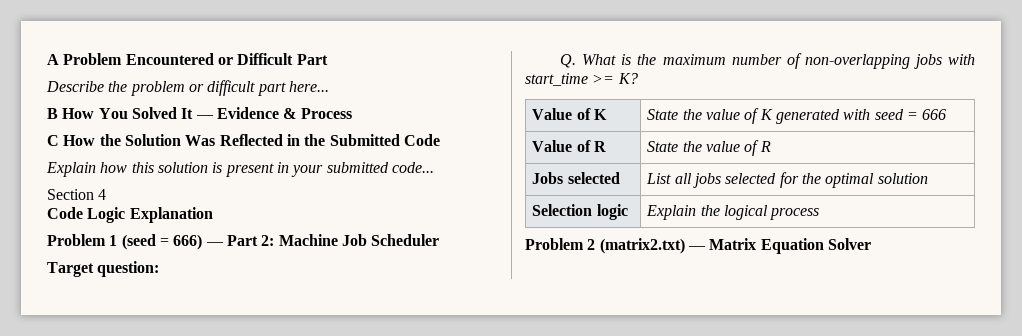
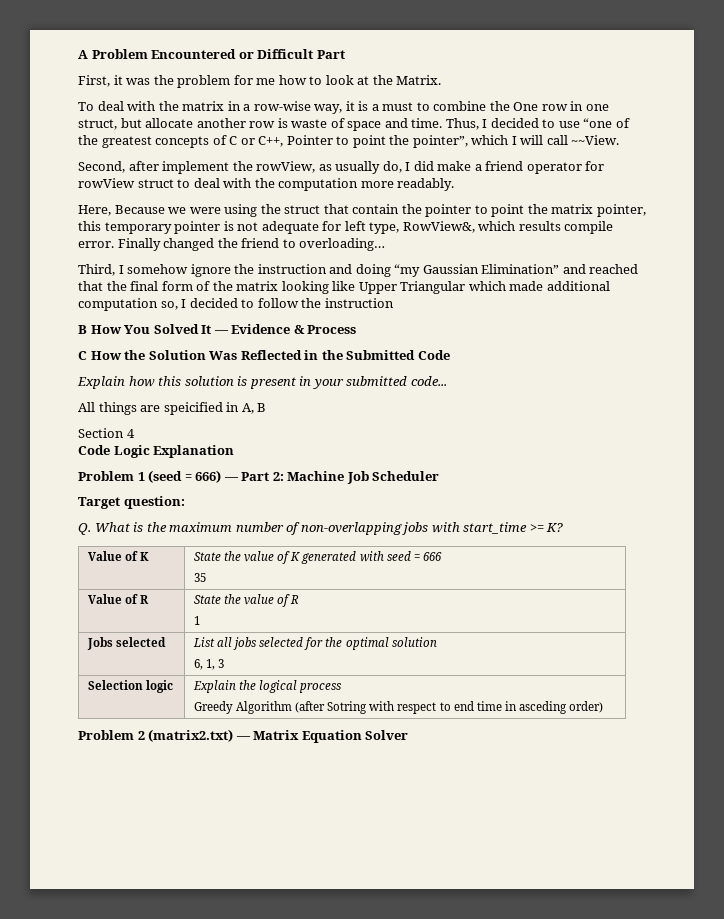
[46,80,329,96] Describe the problem or difficult part here... -> [78,75,442,88] [78,101,609,114] [78,118,630,131] [78,135,620,148] [78,161,605,174] [78,178,455,191] [78,204,646,217] [78,221,614,234] [78,238,386,251] [78,264,639,277] [78,281,610,294] [78,298,394,311] First, it was the problem for me how to look at the Matrix. // To deal with the matrix in a row-wise way, it is a must to combine the One row in one struct, but allocate another row is waste of space and time. Thus, I decided to use “one of the greatest concepts of C or C++, Pointer to point the pointer”, which I will call ~~View. // Second, after implement the rowView, as usually do, I did make a friend operator for rowView struct to deal with the computation more readably. // Here, Because we were using the struct that contain the pointer to point the matrix pointer, this temporary pointer is not adequate for left type, RowView&, which results compile error. Finally changed the friend to overloading… // Third, I somehow ignore the instruction and doing “my Gaussian Elimination” and reached that the final form of the matrix looking like Upper Triangular which made additional computation so, I decided to follow the instruction
(434, 167) none -> [78,402,267,415] // All things are speicified in A, B
(947, 114) none -> [193,573,206,582] // 35
(771, 146) none -> [193,616,200,625] // 1
(928, 178) none -> [193,659,225,670] // 6, 1, 3
(820, 214) none -> [193,701,604,714] // Greedy Algorithm (after Sotring with respect to end time in asceding order)

